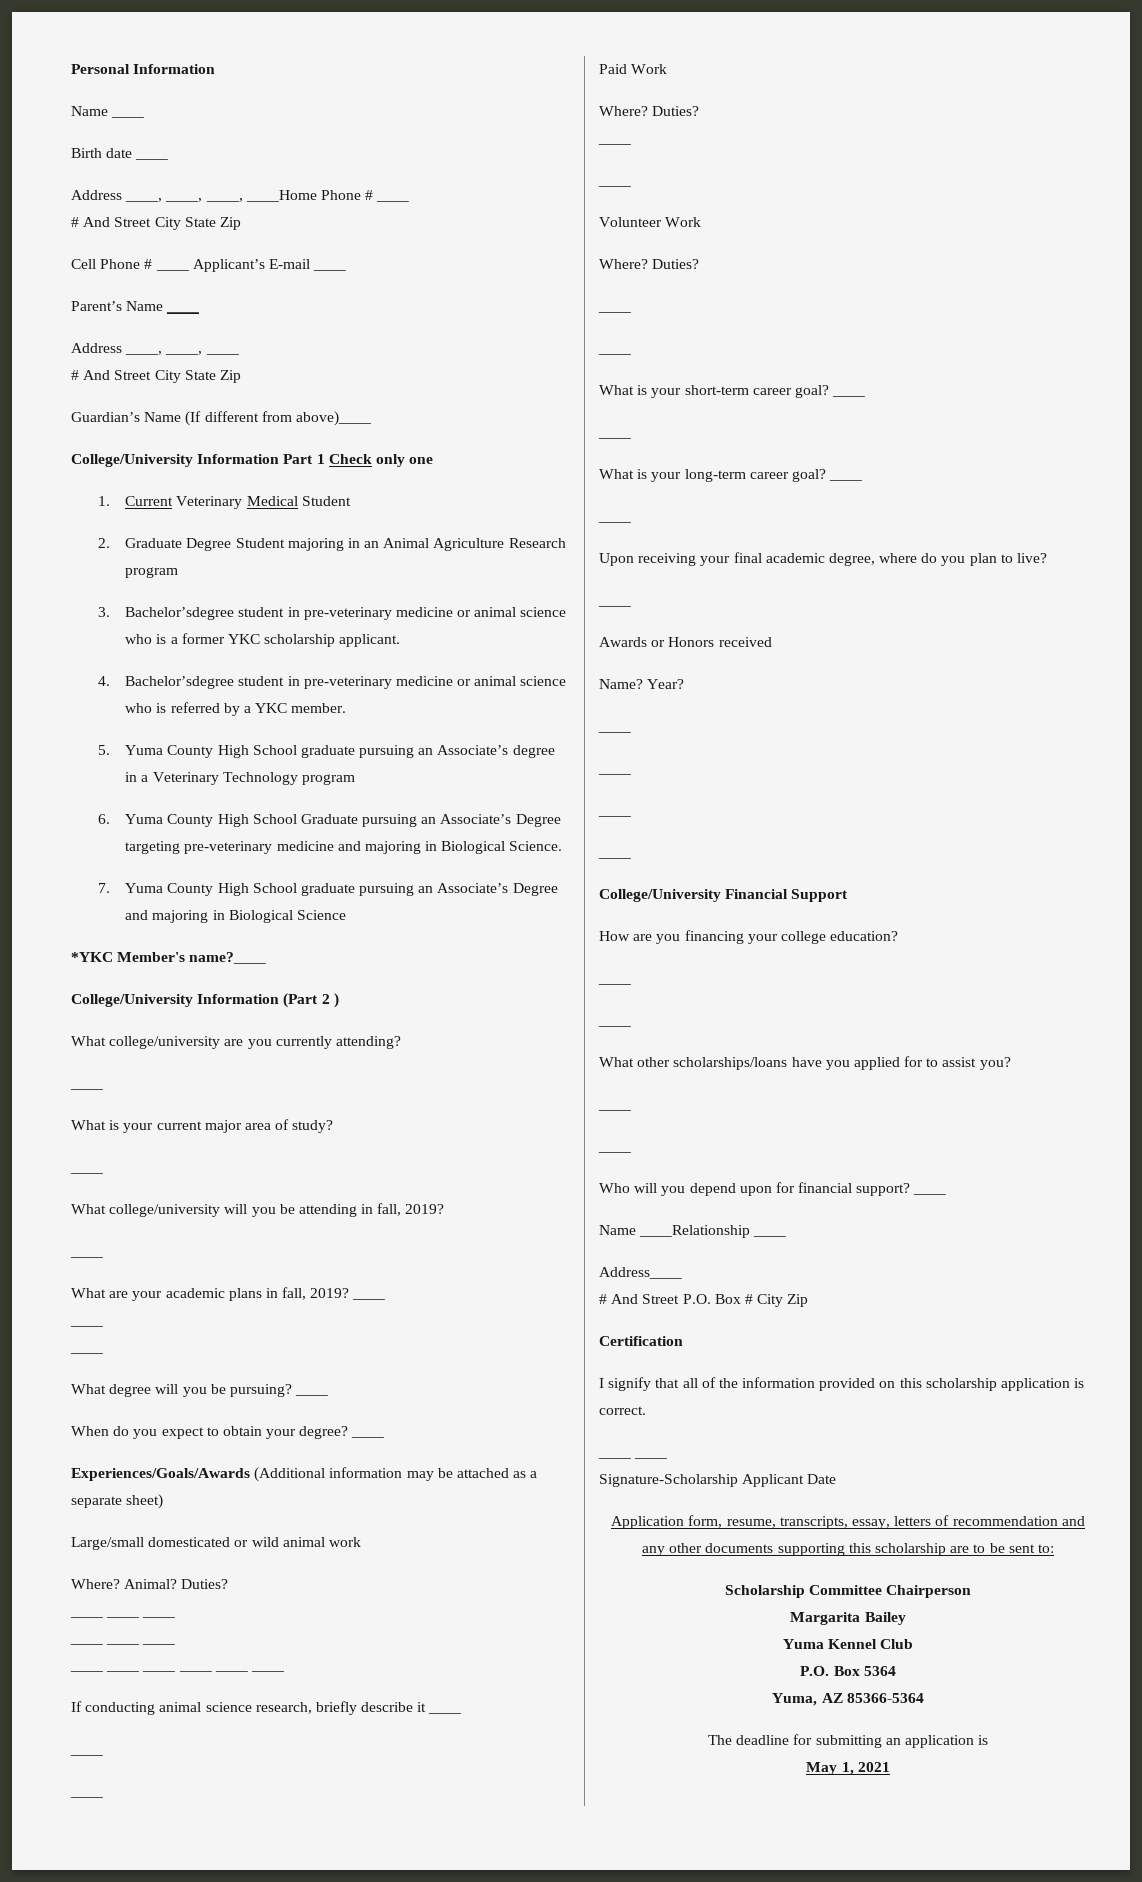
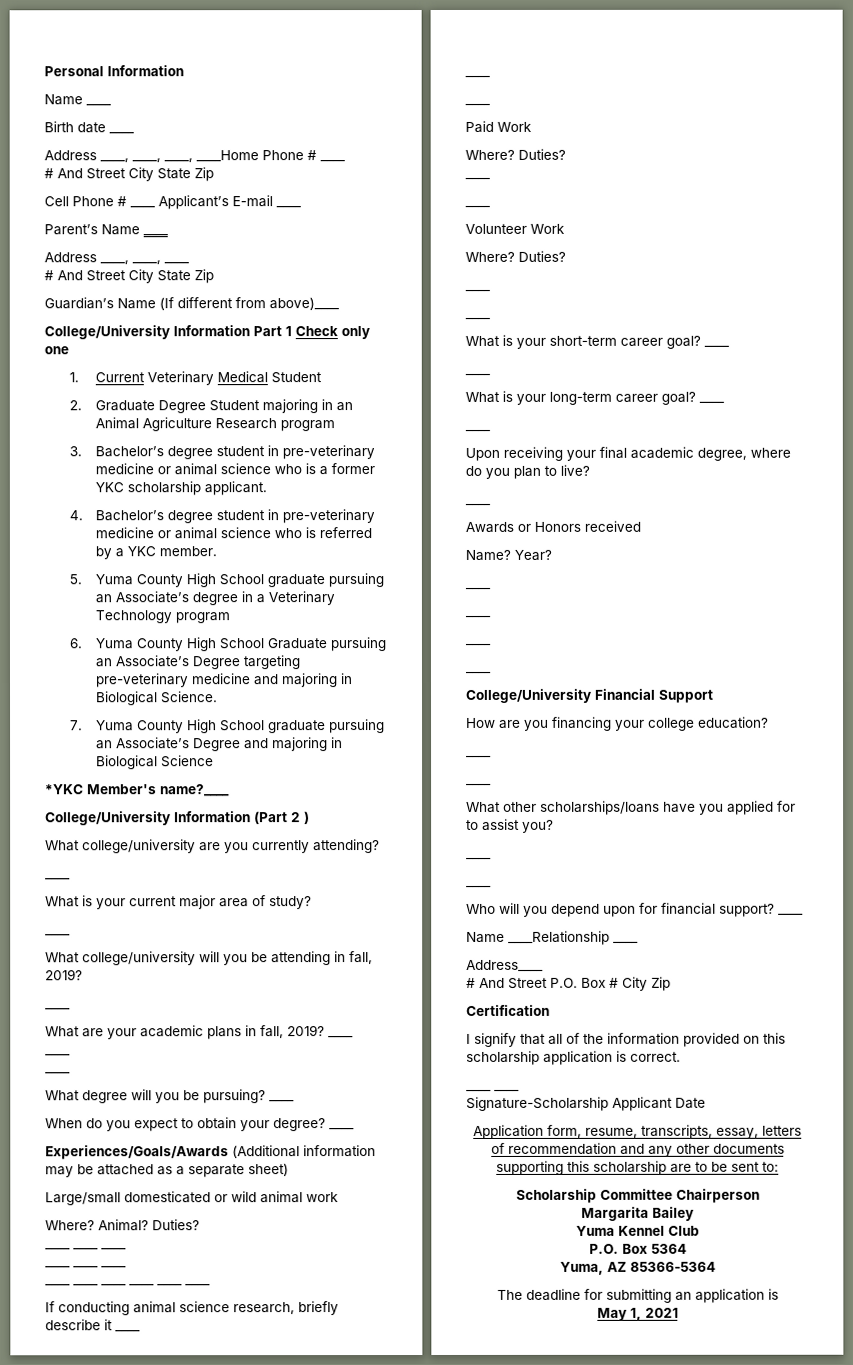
[125,607,235,620] Bachelor’sdegree -> [94,446,213,460] Bachelor’s degree
[125,676,235,689] Bachelor’sdegree -> [94,510,213,524] Bachelor’s degree

